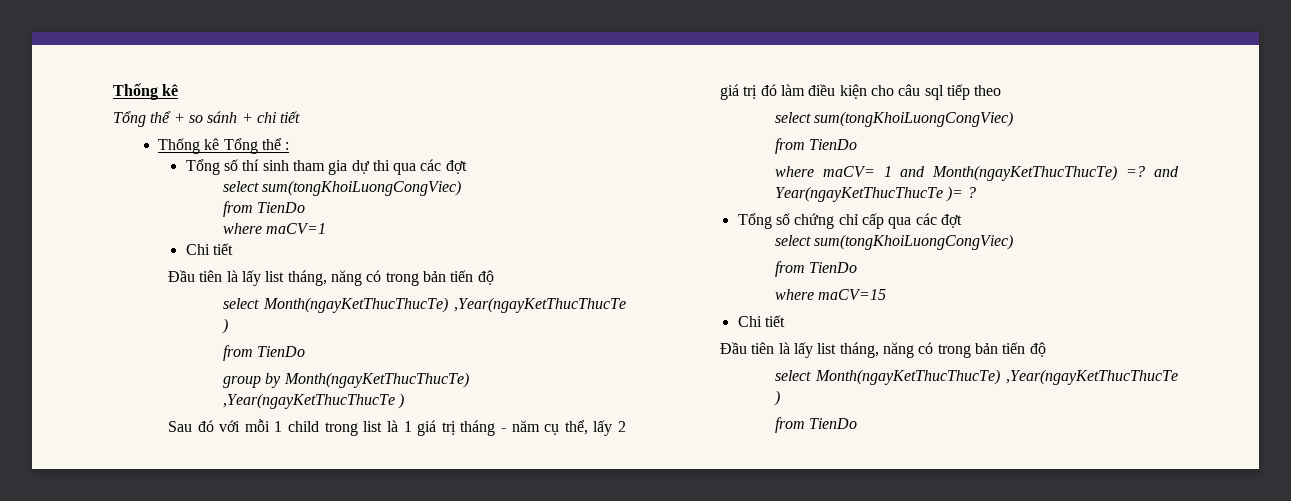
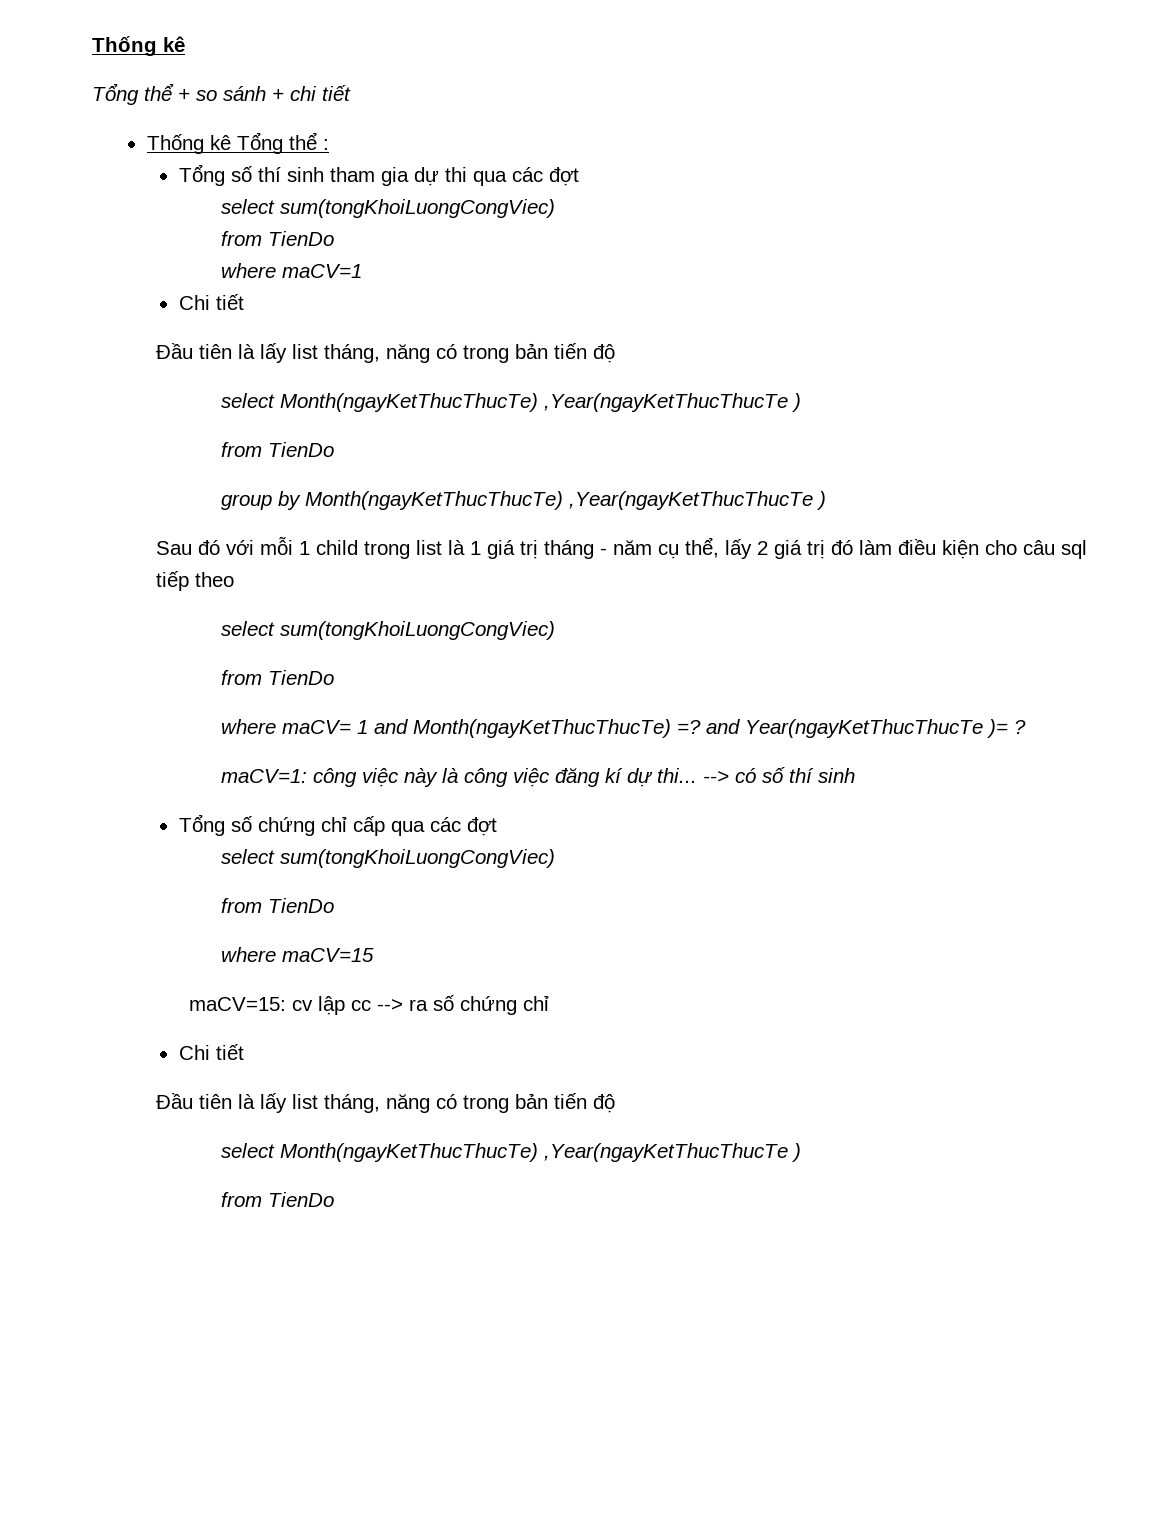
(976, 192) none -> [220,767,855,787] // maCV=1: công việc này là công việc đăng kí dự thi... --> có số thí sinh
(887, 294) none -> [188,995,549,1015] // maCV=15: cv lập cc --> ra số chứng chỉ

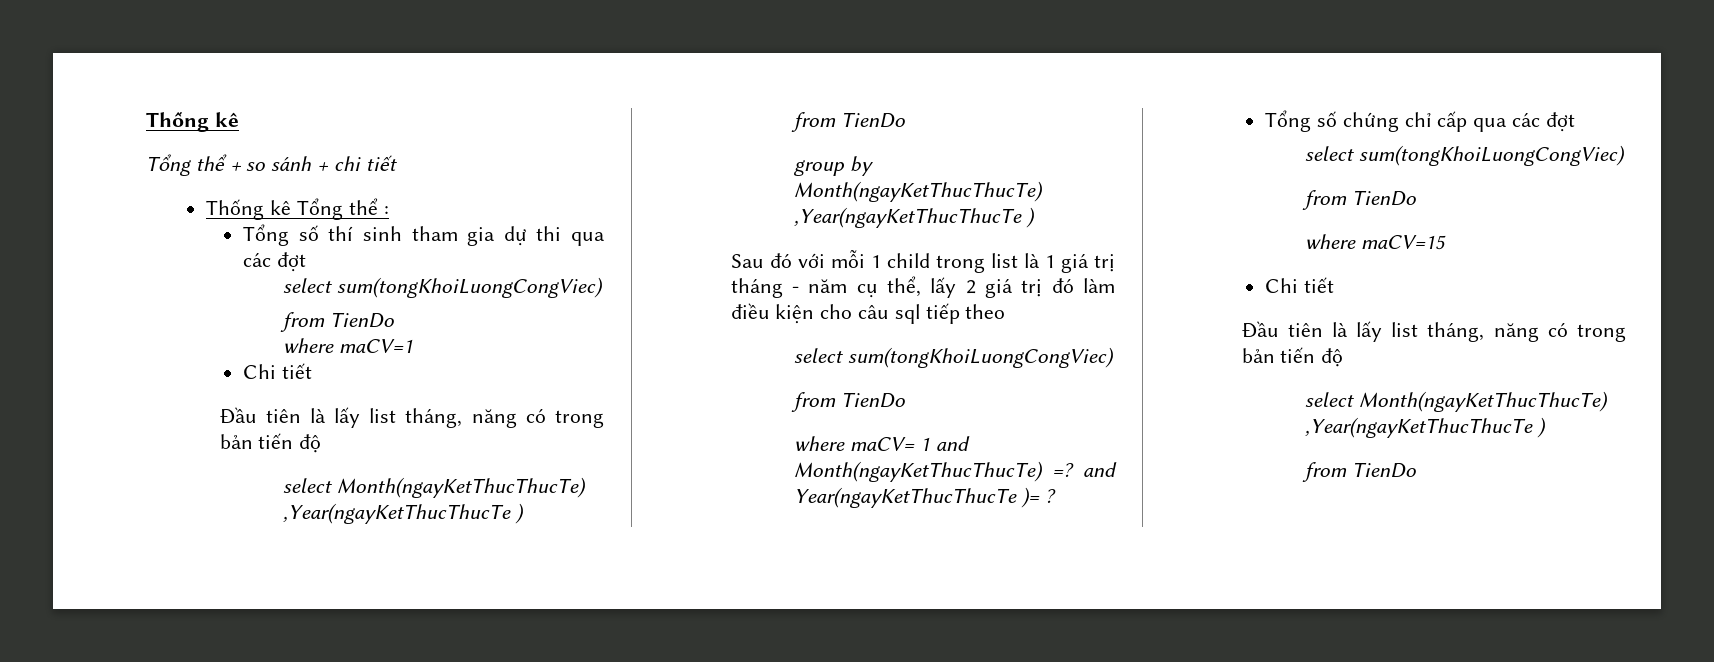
[220,767,855,787] // maCV=1: công việc này là công việc đăng kí dự thi... --> có số thí sinh -> (1057, 496) none
[188,995,549,1015] // maCV=15: cv lập cc --> ra số chứng chỉ -> (1447, 242) none

